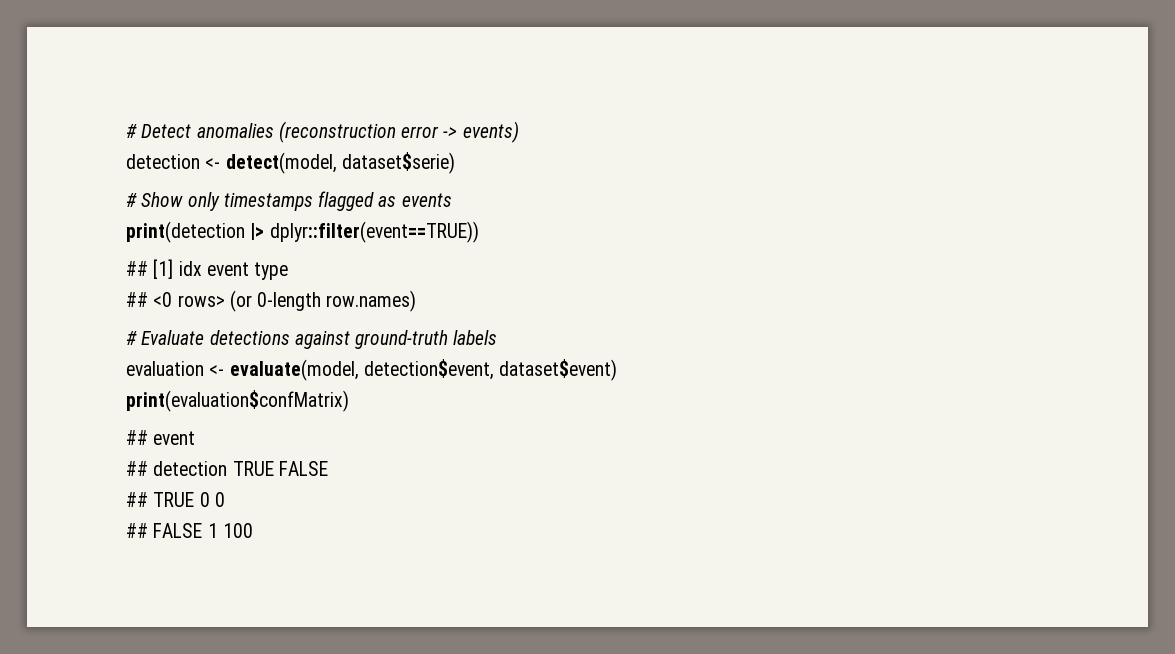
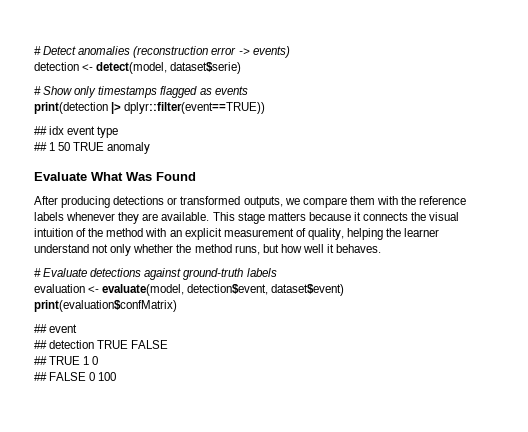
[153,259,174,279] [1] -> (47, 130) none
[153,290,417,312] <0 rows> (or 0-length row.names) -> [49,142,151,154] [34,172,196,181] [34,196,467,208] [34,212,460,224] [34,228,440,240] [34,244,382,256] 1 50 TRUE anomaly // Evaluate What Was Found // After producing detections or transformed outputs, we compare them with the reference labels whenever they are available. This stage matters because it connects the visual intuition of the method with an explicit measurement of quality, helping the learner understand not only whether the method runs, but how well it behaves.
[199,492,210,507] 0 -> [83,356,90,365] 1
[207,523,218,538] 1 -> [89,372,96,381] 0

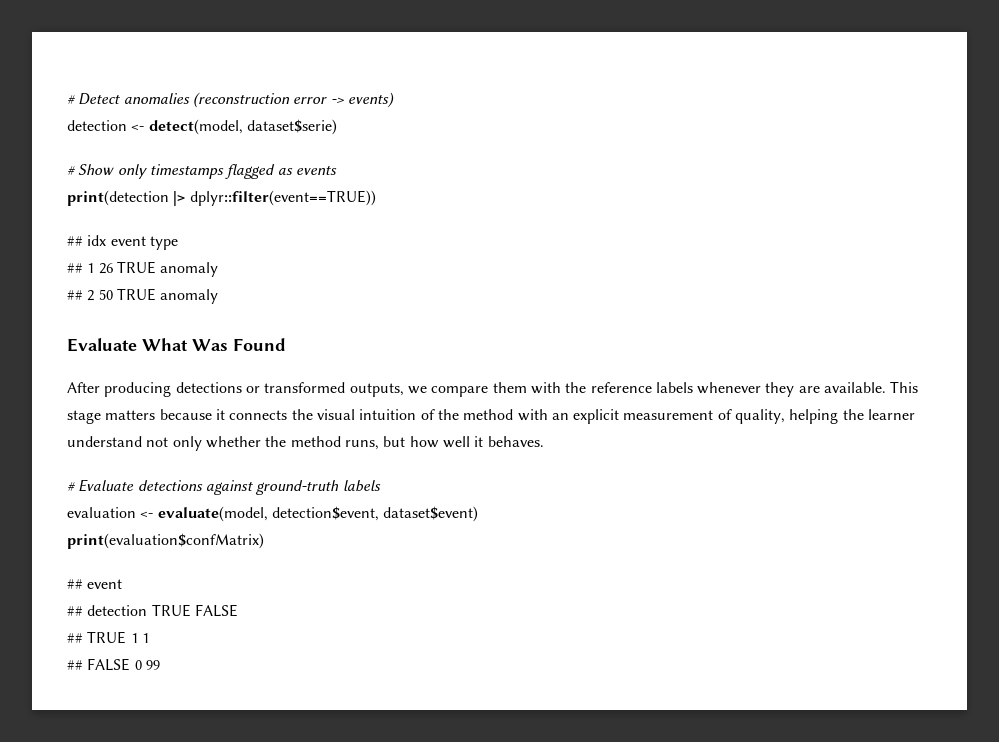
(56, 146) none -> [98,261,219,277] [67,290,95,301] 26 TRUE anomaly // ## 2
[92,356,99,365] 0 -> [141,633,149,643] 1
[98,372,117,381] 100 -> [145,660,160,670] 99

